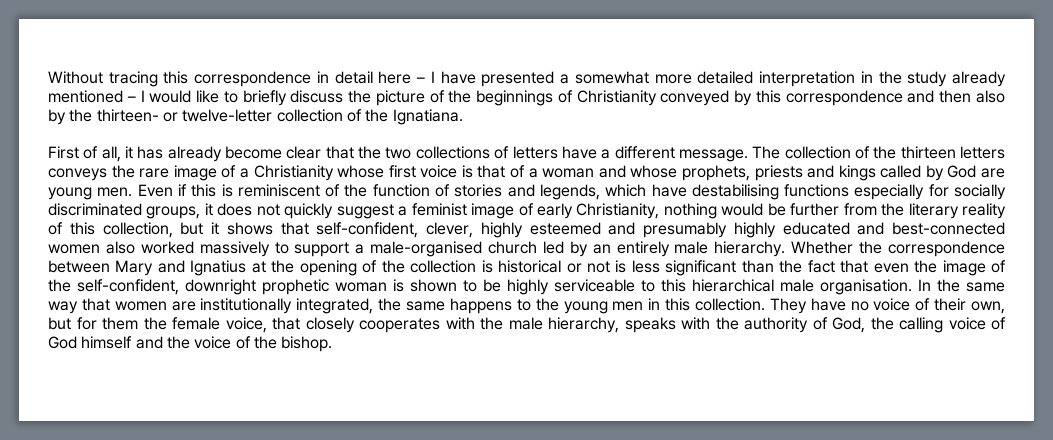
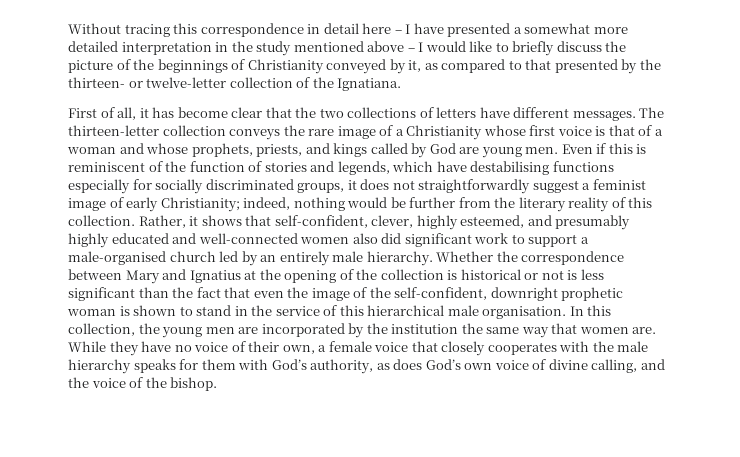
[951,71,1006,87] [48,90,123,103] already mentioned -> [293,41,405,52] mentioned above
[755,90,1006,106] this correspondence and then also -> [408,59,618,73] it, as compared to that presented
[167,146,222,162] already -> (175, 112) none
[601,146,1005,162] a different message. The collection of the thirteen letters -> [513,107,665,121] [68,125,226,136] different messages. The thirteen-letter collection
[754,165,803,181] priests -> [256,144,303,157] priests,
[284,203,334,219] quickly -> [418,179,531,194] straightforwardly
[576,203,660,219] Christianity, -> [160,197,291,212] Christianity; indeed,
[102,222,204,238] collection, but -> [68,215,186,228] collection. Rather,
[529,222,601,235] esteemed -> [460,215,525,228] esteemed,
[892,222,1005,235] best-connected -> [198,233,298,244] well-connected
[140,241,270,257] worked massively -> [381,233,509,247] did significant work
[483,279,655,295] be highly serviceable to -> [196,305,338,316] stand in the service of
(931, 285) none -> [587,305,612,316] [68,323,459,338] this collection, the young men are incorporated by the institution
[171,298,807,314] are institutionally integrated, the same happens to the young men in this collection. They -> [632,327,657,334] [68,341,139,356] are. While they
[48,317,267,333] but for them the female voice, -> [318,341,409,352] a female voice
[548,317,1006,333] [48,336,133,349] hierarchy, speaks with the authority of God, the calling voice of God himself -> [68,359,638,374] hierarchy speaks for them with God’s authority, as does God’s own voice of divine calling,

